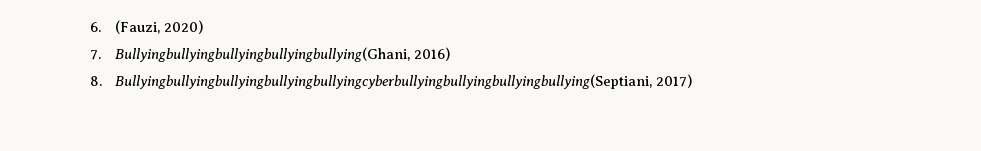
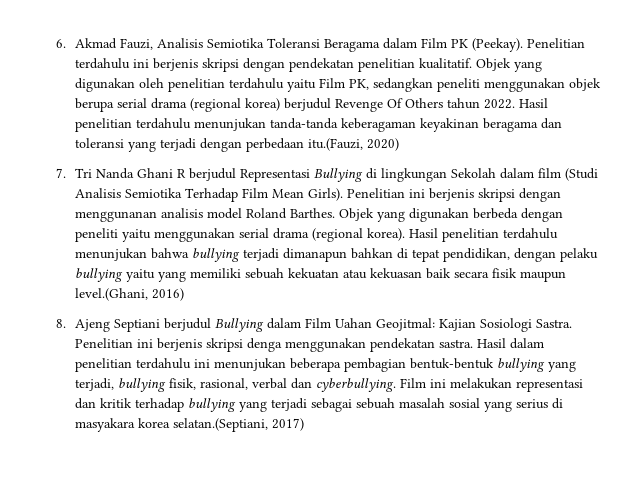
[115,20,204,34] [90,47,451,62] [90,74,653,89] (Fauzi, 2020) // 7. Bullyingbullyingbullyingbullyingbullying(Ghani, 2016) // 8. Bullyingbullyingbullyingbullyingbullyingcyberbullyingbullyingbullyingbullying(Septiani, -> [74,38,585,52] [74,58,542,72] [74,78,601,92] [74,98,548,112] [74,118,562,132] [74,138,399,152] [56,168,598,182] [74,188,561,202] [74,208,563,222] [74,228,558,242] [74,248,598,262] [74,268,566,282] [74,288,184,301] [56,318,572,332] [74,338,544,352] [74,358,576,372] [74,378,583,392] [74,398,563,412] [74,418,268,432] Akmad Fauzi, Analisis Semiotika Toleransi Beragama dalam Film PK (Peekay). Penelitian terdahulu ini berjenis skripsi dengan pendekatan penelitian kualitatif. Objek yang digunakan oleh penelitian terdahulu yaitu Film PK, sedangkan peneliti menggunakan objek berupa serial drama (regional korea) berjudul Revenge Of Others tahun 2022. Hasil penelitian terdahulu menunjukan tanda-tanda keberagaman keyakinan beragama dan toleransi yang terjadi dengan perbedaan itu.(Fauzi, 2020) // 7. Tri Nanda Ghani R berjudul Representasi Bullying di lingkungan Sekolah dalam film (Studi Analisis Semiotika Terhadap Film Mean Girls). Penelitian ini berjenis skripsi dengan menggunanan analisis model Roland Barthes. Objek yang digunakan berbeda dengan peneliti yaitu menggunakan serial drama (regional korea). Hasil penelitian terdahulu menunjukan bahwa bullying terjadi dimanapun bahkan di tepat pendidikan, dengan pelaku bullying yaitu yang memiliki sebuah kekuatan atau kekuasan baik secara fisik maupun level.(Ghani, 2016) // 8. Ajeng Septiani berjudul Bullying dalam Film Uahan Geojitmal: Kajian Sosiologi Sastra. Penelitian ini berjenis skripsi denga menggunakan pendekatan sastra. Hasil dalam penelitian terdahulu ini menunjukan beberapa pembagian bentuk-bentuk bullying yang terjadi, bullying fisik, rasional, verbal dan cyberbullying. Film ini melakukan representasi dan kritik terhadap bullying yang terjadi sebagai sebuah masalah sosial yang serius di masyakara korea selatan.(Septiani,

